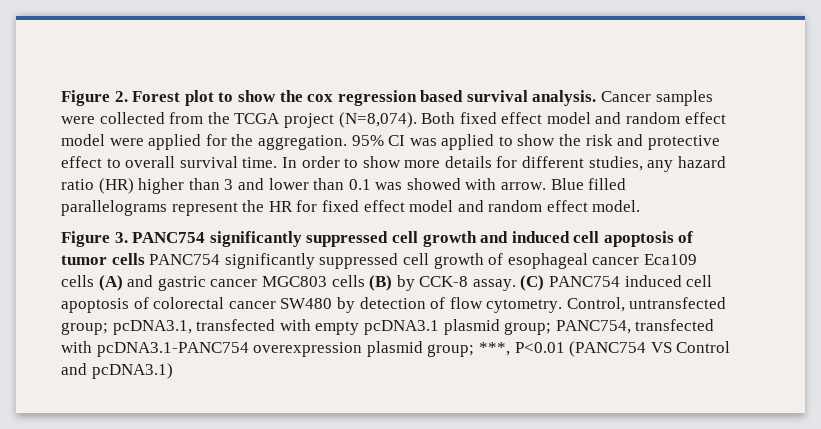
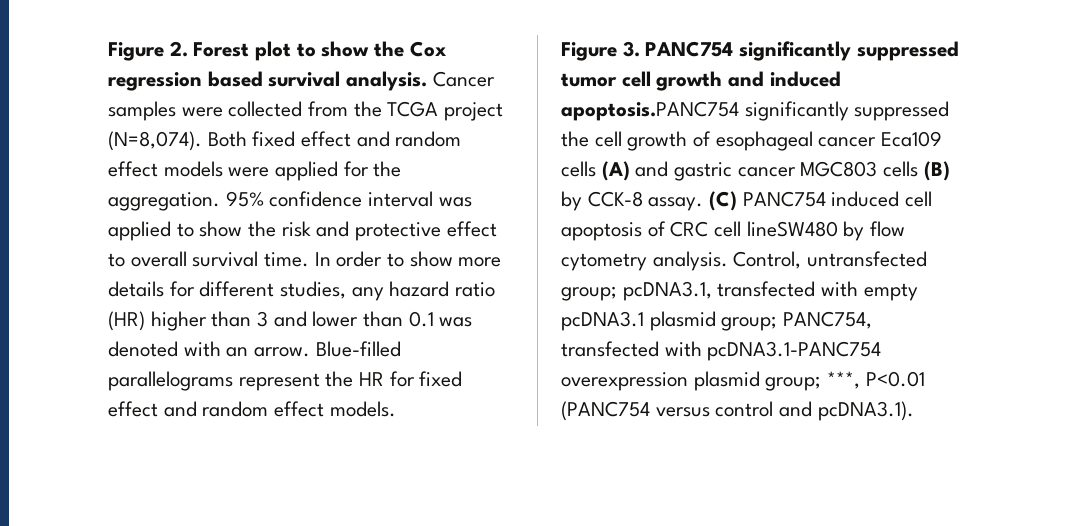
[307,94,334,102] cox -> [409,41,446,57] Cox
[546,112,726,124] [61,134,105,146] model and random effect model -> [356,131,462,147] [108,161,223,177] and random effect models
[388,135,406,146] CI -> [269,191,434,207] confidence interval
[406,178,627,190] showed with arrow. Blue filled -> [108,341,401,357] denoted with an arrow. Blue-filled
[409,200,641,212] model and random effect model. -> [163,401,396,417] and random effect models.
(389, 239) none -> [561,73,617,87] tumor
[573,231,694,247] [61,253,399,269] cell apoptosis of tumor cells PANC754 significantly suppressed -> [561,101,950,121] [561,131,589,147] apoptosis.PANC754 significantly suppressed the
[153,297,563,313] colorectal cancer SW480 by detection of flow cytometry. -> [670,221,906,241] [561,251,728,271] CRC cell lineSW480 by flow cytometry analysis.
[650,341,731,353] [61,363,173,379] VS Control and pcDNA3.1) -> [655,401,914,421] versus control and pcDNA3.1).

